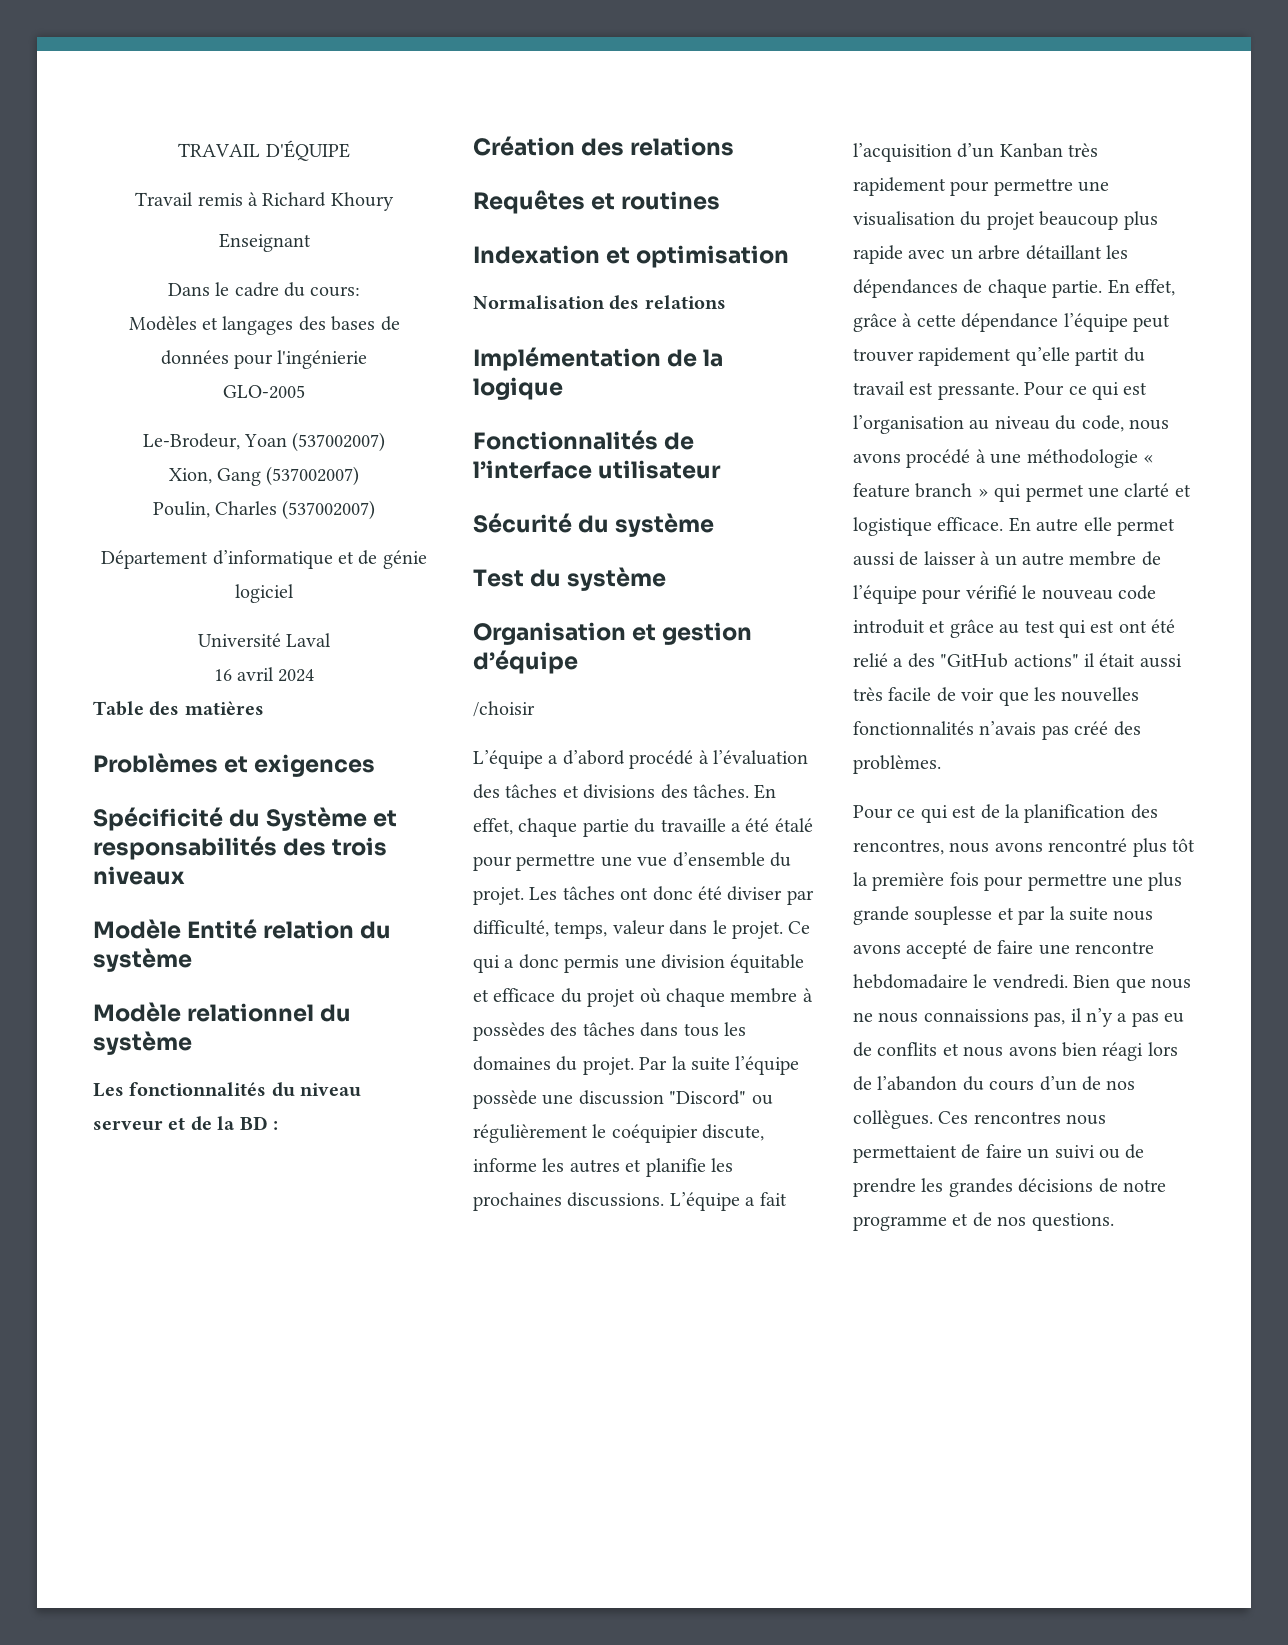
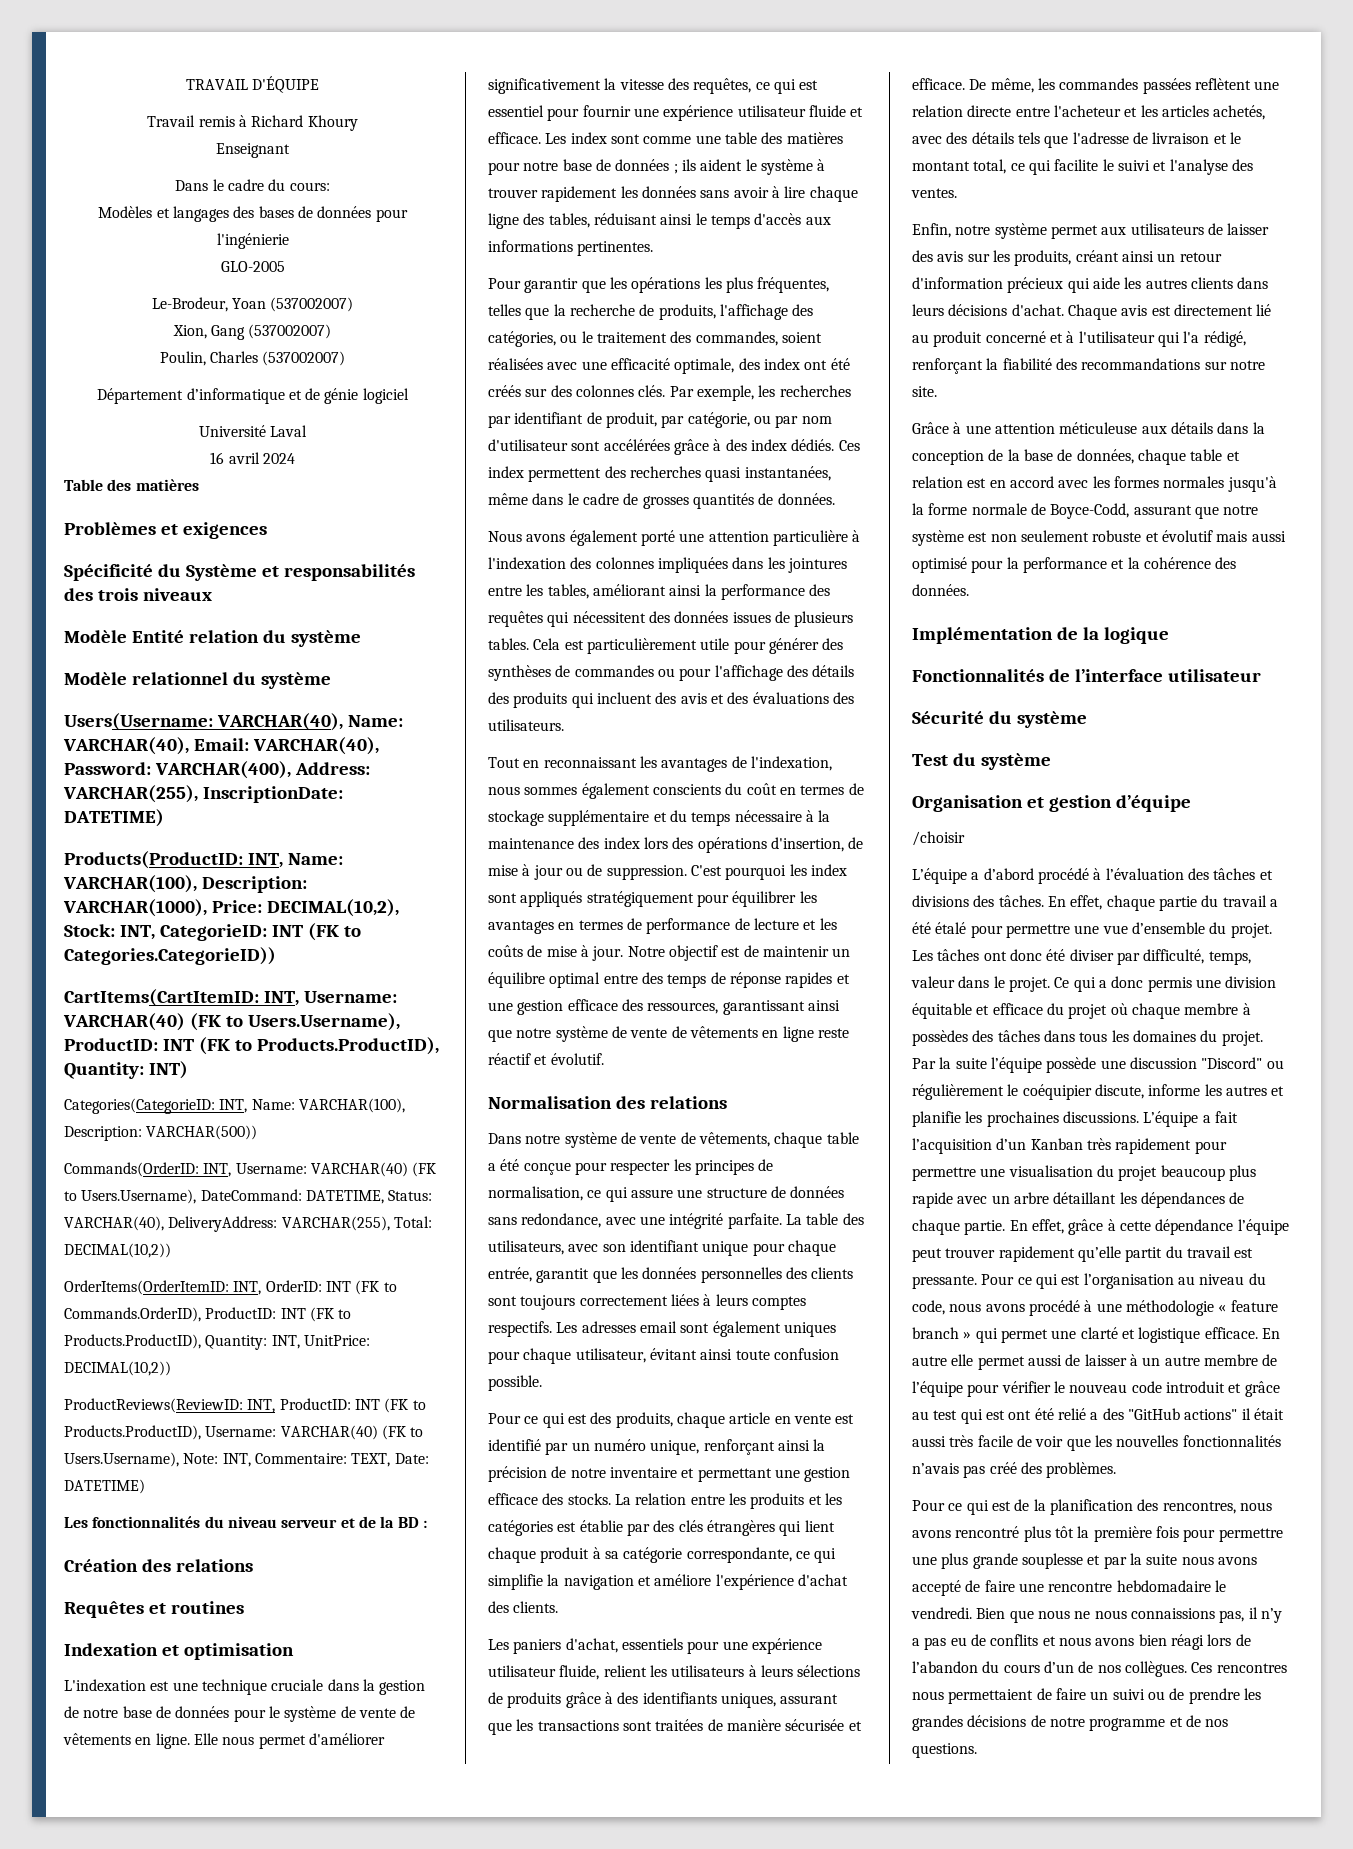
(192, 1043) none -> [64,713,403,731] [63,737,379,755] [64,761,370,779] [63,785,343,803] [64,809,164,827] [64,851,343,869] [63,875,307,893] [63,899,399,917] [64,923,361,941] [64,947,276,965] [64,989,397,1007] [63,1013,400,1031] [64,1037,439,1055] [64,1061,188,1079] [64,1098,405,1114] [64,1125,258,1141] [64,1162,437,1177] [64,1189,433,1204] [64,1216,432,1232] [64,1243,171,1258] [64,1280,397,1295] [64,1307,352,1322] [64,1334,370,1350] [64,1361,171,1376] [64,1398,426,1413] [64,1425,424,1440] [64,1452,429,1467] [64,1479,145,1494] // Users(Username: VARCHAR(40), Name: VARCHAR(40), Email: VARCHAR(40), Password: VARCHAR(400), Address: VARCHAR(255), InscriptionDate: DATETIME) // Products(ProductID: INT, Name: VARCHAR(100), Description: VARCHAR(1000), Price: DECIMAL(10,2), Stock: INT, CategorieID: INT (FK to Categories.CategorieID)) // CartItems(CartItemID: INT, Username: VARCHAR(40) (FK to Users.Username), ProductID: INT (FK to Products.ProductID), Quantity: INT) // Categories(CategorieID: INT, Name: VARCHAR(100), Description: VARCHAR(500)) // Commands(OrderID: INT, Username: VARCHAR(40) (FK to Users.Username), DateCommand: DATETIME, Status: VARCHAR(40), DeliveryAddress: VARCHAR(255), Total: DECIMAL(10,2)) // OrderItems(OrderItemID: INT, OrderID: INT (FK to Commands.OrderID), ProductID: INT (FK to Products.ProductID), Quantity: INT, UnitPrice: DECIMAL(10,2)) // ProductReviews(ReviewID: INT, ProductID: INT (FK to Products.ProductID), Username: VARCHAR(40) (FK to Users.Username), Note: INT, Commentaire: TEXT, Date: DATETIME)
[473,295,726,310] Normalisation des relations -> [64,1679,426,1695] [64,1706,416,1722] [63,1733,385,1749] [488,78,819,94] [488,105,864,121] [488,132,843,144] [488,159,826,175] [488,186,858,202] [488,213,831,229] [488,240,654,256] [488,277,830,293] [488,304,814,320] [488,331,822,347] [488,358,850,374] [488,385,851,401] [488,412,832,428] [488,439,860,455] [488,466,831,482] [488,493,835,509] [488,530,861,546] [488,557,847,573] [488,584,831,600] [488,611,854,627] [488,638,844,654] [488,665,855,681] [488,692,854,708] [488,719,564,731] [488,756,832,772] [488,783,864,799] [488,810,831,826] [488,837,864,853] [488,864,847,880] [488,891,817,907] [488,918,837,934] [488,945,851,961] [488,972,850,988] [488,999,840,1015] [488,1026,849,1042] [488,1053,604,1065] [488,1096,727,1109] [488,1132,859,1148] [488,1159,774,1175] [488,1186,845,1202] [488,1213,864,1229] [488,1240,836,1256] [488,1267,854,1283] [488,1294,806,1310] [488,1321,836,1337] [488,1348,839,1364] [488,1375,542,1391] [488,1412,855,1428] [488,1439,826,1455] [488,1466,851,1482] [488,1493,842,1509] [488,1520,835,1536] [488,1547,837,1563] [488,1574,848,1590] [488,1601,559,1613] [488,1638,822,1654] [488,1665,861,1680] [488,1692,839,1708] [488,1719,862,1735] [912,78,1280,94] [912,105,1266,120] [912,132,1241,148] [912,159,1253,175] [911,188,957,198] [912,223,1270,239] [912,250,1222,266] [912,277,1269,293] [912,304,1272,320] [912,331,1246,347] [912,358,1265,374] [912,386,937,397] [912,422,1265,434] [912,449,1240,465] [912,476,1277,492] [912,503,1259,519] [912,530,1286,546] [912,557,1237,573] [912,584,969,596] L'indexation est une technique cruciale dans la gestion de notre base de données pour le système de vente de vêtements en ligne. Elle nous permet d'améliorer significativement la vitesse des requêtes, ce qui est essentiel pour fournir une expérience utilisateur fluide et efficace. Les index sont comme une table des matières pour notre base de données ; ils aident le système à trouver rapidement les données sans avoir à lire chaque ligne des tables, réduisant ainsi le temps d'accès aux informations pertinentes. // Pour garantir que les opérations les plus fréquentes, telles que la recherche de produits, l'affichage des catégories, ou le traitement des commandes, soient réalisées avec une efficacité optimale, des index ont été créés sur des colonnes clés. Par exemple, les recherches par identifiant de produit, par catégorie, ou par nom d'utilisateur sont accélérées grâce à des index dédiés. Ces index permettent des recherches quasi instantanées, même dans le cadre de grosses quantités de données. // Nous avons également porté une attention particulière à l'indexation des colonnes impliquées dans les jointures entre les tables, améliorant ainsi la performance des requêtes qui nécessitent des données issues de plusieurs tables. Cela est particulièrement utile pour générer des synthèses de commandes ou pour l'affichage des détails des produits qui incluent des avis et des évaluations des utilisateurs. // Tout en reconnaissant les avantages de l'indexation, nous sommes également conscients du coût en termes de stockage supplémentaire et du temps nécessaire à la maintenance des index lors des opérations d'insertion, de mise à jour ou de suppression. C'est pourquoi les index sont appliqués stratégiquement pour équilibrer les avantages en termes de performance de lecture et les coûts de mise à jour. Notre objectif est de maintenir un équilibre optimal entre des temps de réponse rapides et une gestion efficace des ressources, garantissant ainsi que notre système de vente de vêtements en ligne reste réactif et évolutif. // Normalisation des relations // Dans notre système de vente de vêtements, chaque table a été conçue pour respecter les principes de normalisation, ce qui assure une structure de données sans redondance, avec une intégrité parfaite. La table des utilisateurs, avec son identifiant unique pour chaque entrée, garantit que les données personnelles des clients sont toujours correctement liées à leurs comptes respectifs. Les adresses email sont également uniques pour chaque utilisateur, évitant ainsi toute confusion possible. // Pour ce qui est des produits, chaque article en vente est identifié par un numéro unique, renforçant ainsi la précision de notre inventaire et permettant une gestion efficace des stocks. La relation entre les produits et les catégories est établie par des clés étrangères qui lient chaque produit à sa catégorie correspondante, ce qui simplifie la navigation et améliore l'expérience d'achat des clients. // Les paniers d'achat, essentiels pour une expérience utilisateur fluide, relient les utilisateurs à leurs sélections de produits grâce à des identifiants uniques, assurant que les transactions sont traitées de manière sécurisée et efficace. De même, les commandes passées reflètent une relation directe entre l'acheteur et les articles achetés, avec des détails tels que l'adresse de livraison et le montant total, ce qui facilite le suivi et l'analyse des ventes. // Enfin, notre système permet aux utilisateurs de laisser des avis sur les produits, créant ainsi un retour d'information précieux qui aide les autres clients dans leurs décisions d'achat. Chaque avis est directement lié au produit concerné et à l'utilisateur qui l'a rédigé, renforçant la fiabilité des recommandations sur notre site. // Grâce à une attention méticuleuse aux détails dans la conception de la base de données, chaque table et relation est en accord avec les formes normales jusqu'à la forme normale de Boyce-Codd, assurant que notre système est non seulement robuste et évolutif mais aussi optimisé pour la performance et la cohérence des données.
[660,818,726,832] travaille -> [1222,895,1267,907] travail
[965,585,1017,599] vérifié -> [1001,1381,1051,1393] vérifier

